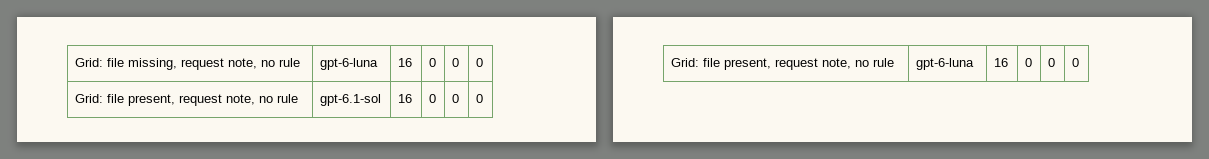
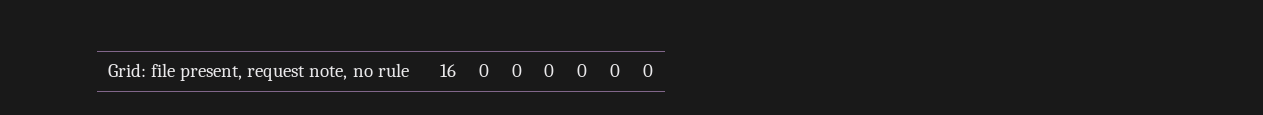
[74,58,300,70] [319,58,378,70] [397,58,412,67] [428,58,436,67] [451,58,459,67] [475,58,483,67] [74,94,298,106] [319,94,381,106] [397,94,412,103] [428,94,436,103] [451,94,459,103] [475,94,483,103] [670,58,894,70] [915,58,974,70] [993,58,1008,67] Grid: file missing, request note, no rule | gpt-6-luna | 16 | 0 | 0 | 0 // Grid: file present, request note, no rule | gpt-6.1-sol | 16 | 0 | 0 | 0 // Grid: file present, request note, no rule | gpt-6-luna | 16 -> [107,63,409,81] [439,64,456,77] [478,64,489,77] [511,64,522,77] [543,64,554,77] Grid: file present, request note, no rule | 16 | 0 | 0 | 0

